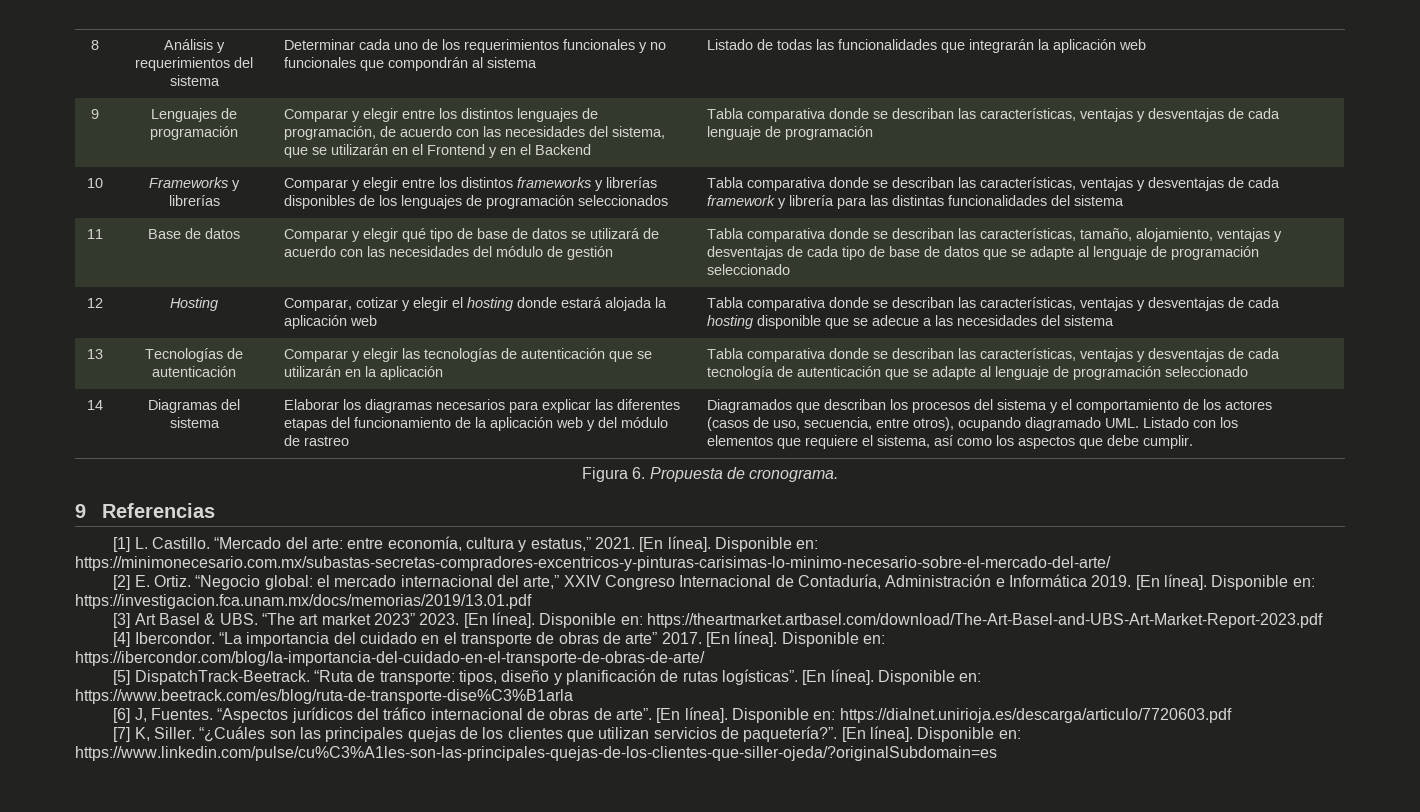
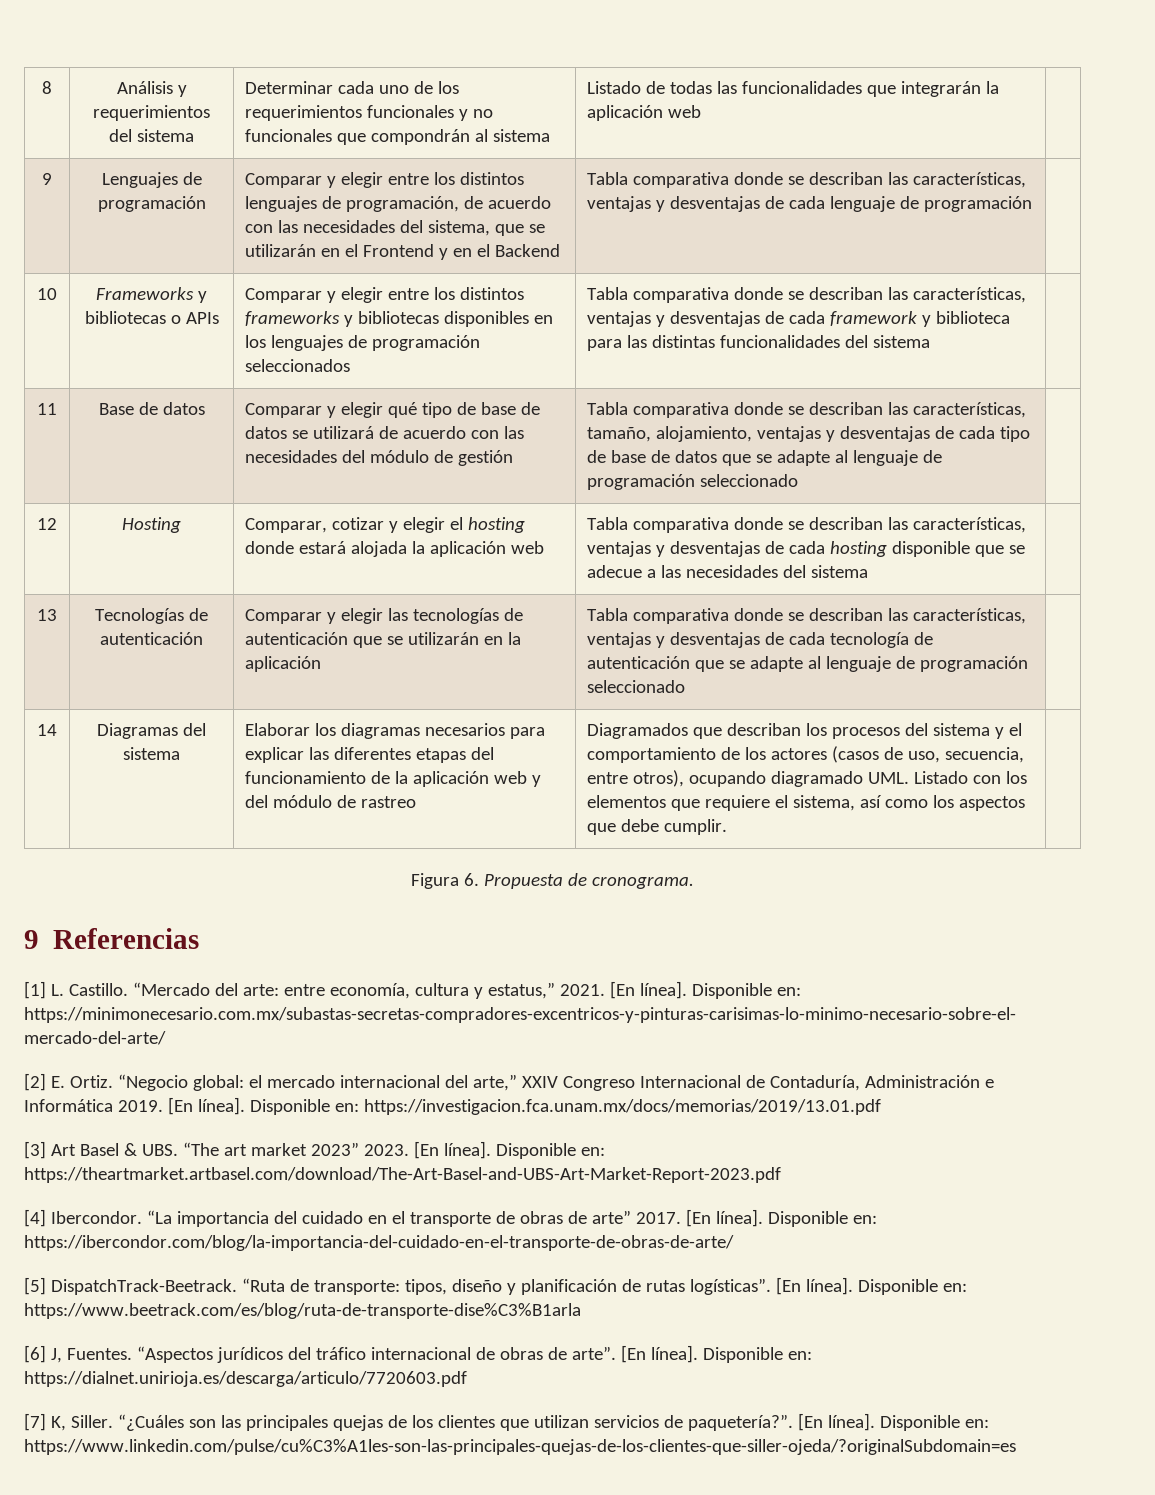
[168,195,220,206] librerías -> [84,311,219,324] bibliotecas o APIs
[606,177,658,188] [284,195,376,209] librerías disponibles de -> [358,311,554,327] bibliotecas disponibles en
[789,195,835,206] librería -> [936,311,1011,324] biblioteca

